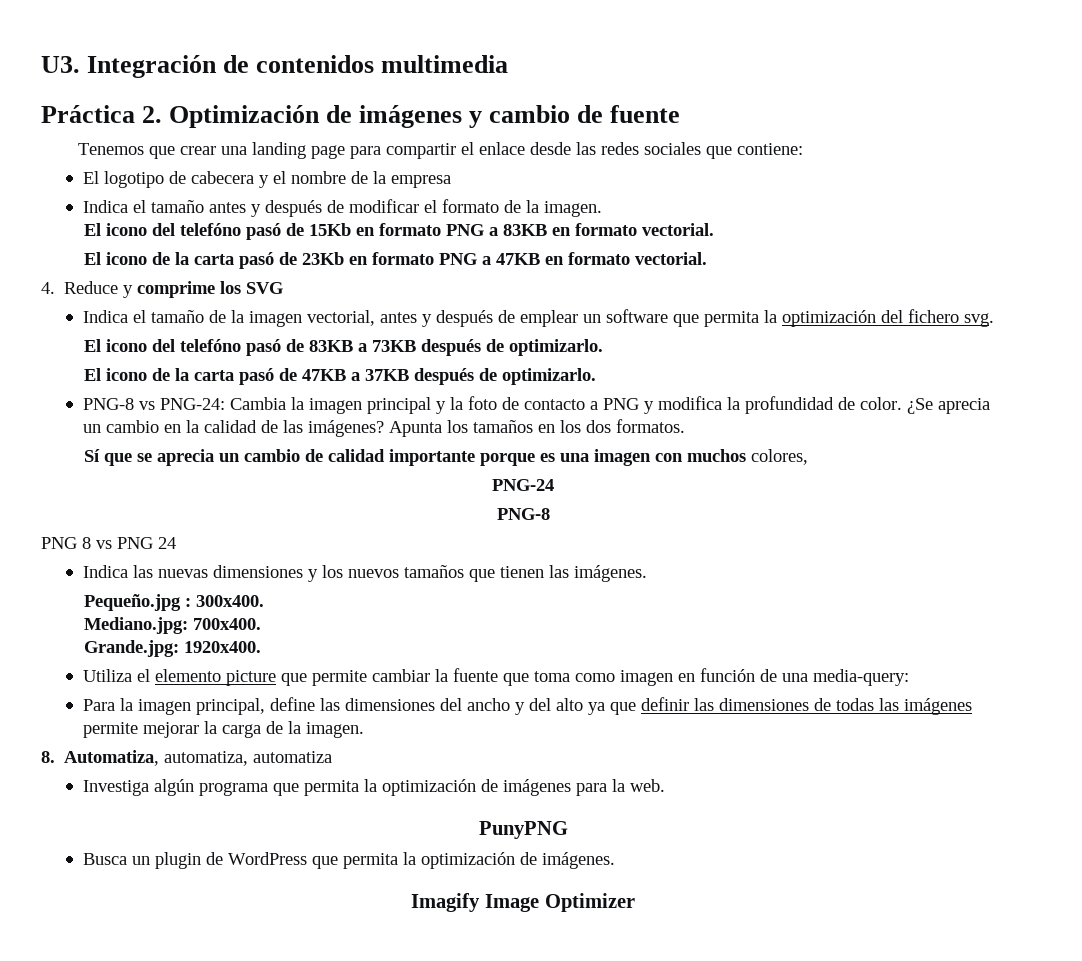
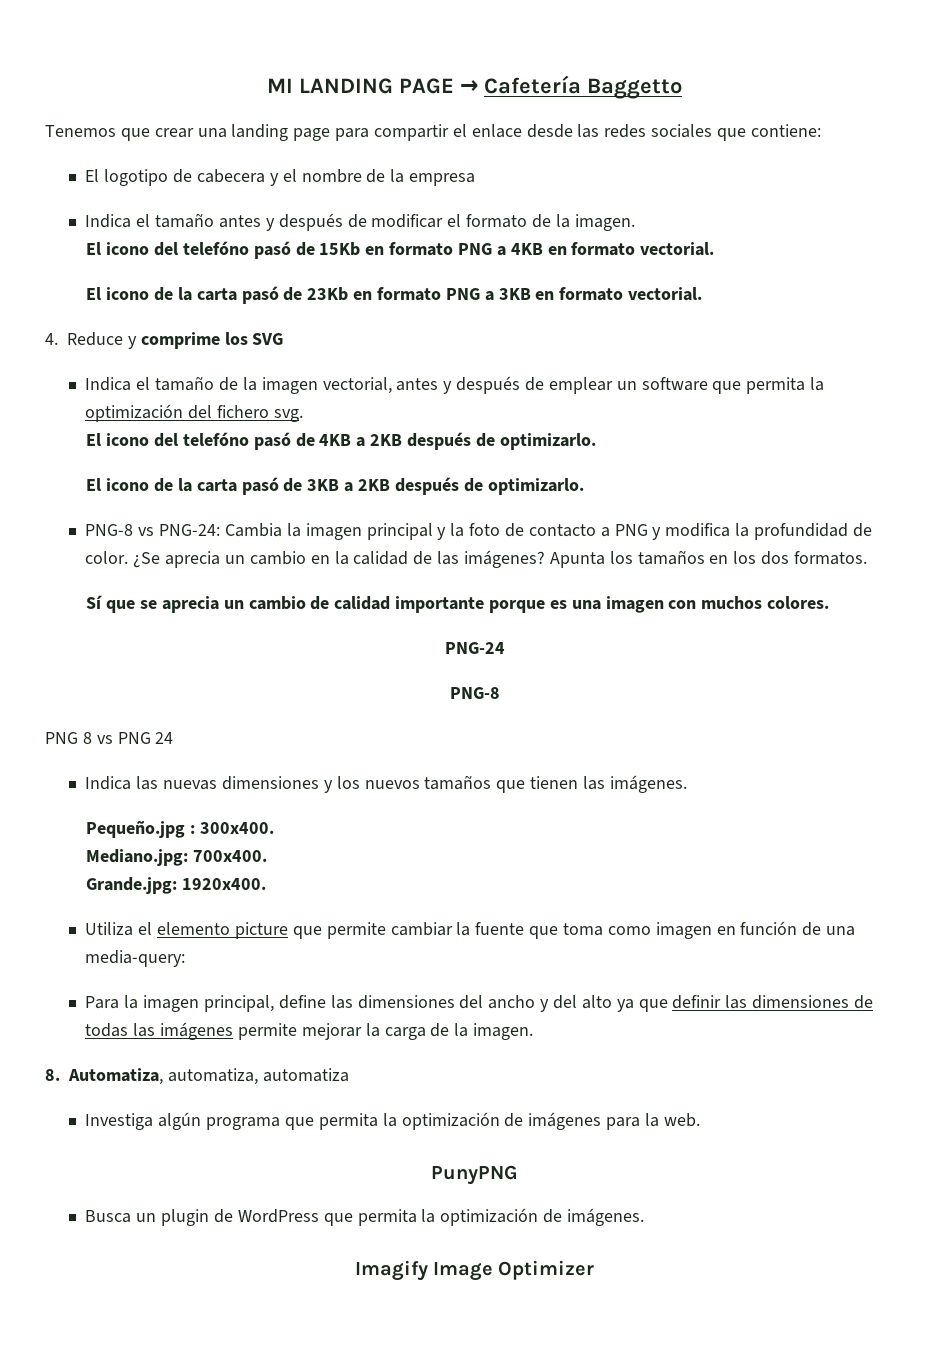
[41,55,509,78] [41,105,681,128] U3. Integración de contenidos multimedia // Práctica 2. Optimización de imágenes y cambio de fuente -> [267,75,682,99] MI LANDING PAGE → Cafetería Baggetto
[502,224,547,236] 83KB -> [510,243,543,255] 4KB
[495,253,540,265] 47KB -> [498,288,531,300] 3KB
[308,340,416,352] 83KB a 73KB -> [319,434,403,447] 4KB a 2KB
[301,369,409,381] 47KB a 37KB -> [307,479,390,492] 3KB a 2KB
[750,449,808,465] colores, -> [767,596,830,609] colores.

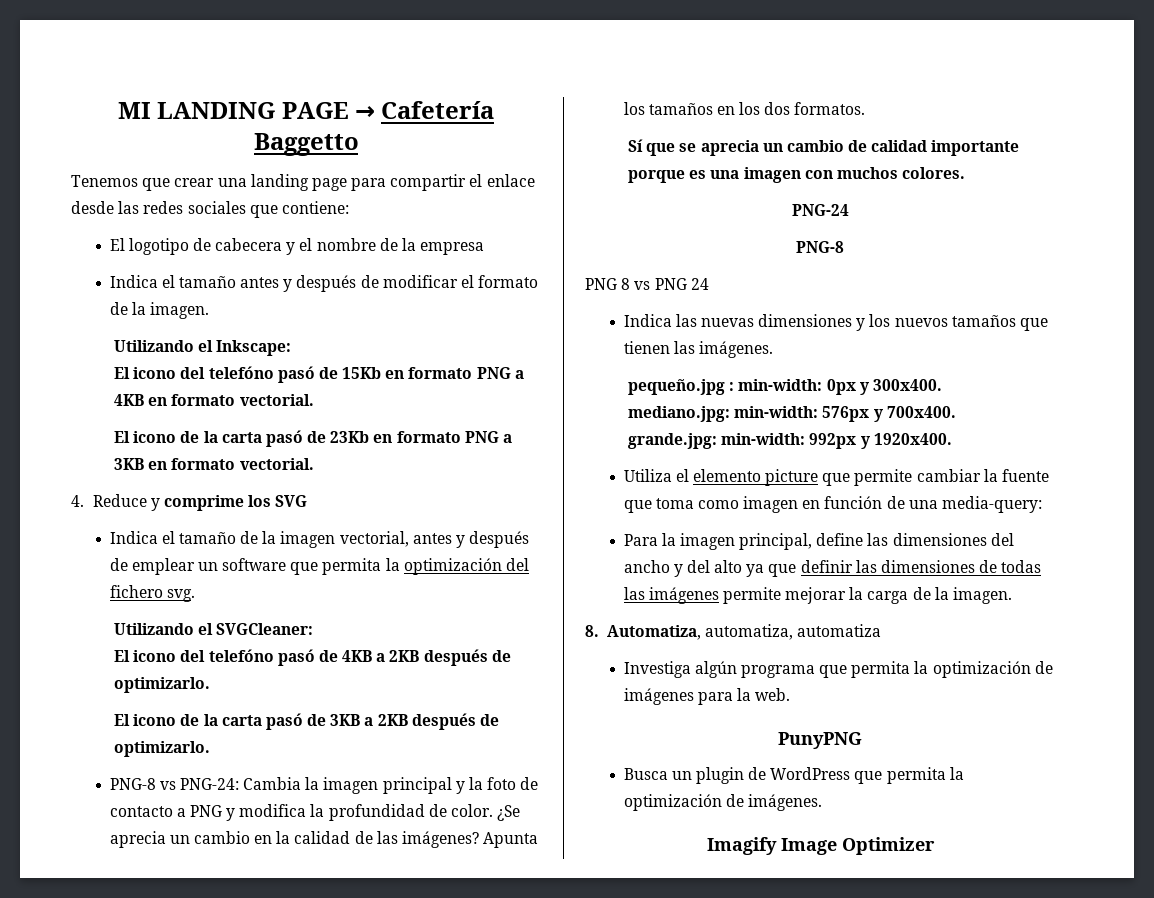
(635, 222) none -> [113,340,292,356] // Utilizando el Inkscape:
(303, 415) none -> [113,623,314,635] // Utilizando el SVGCleaner:
[86,820,274,838] [86,849,268,866] [86,877,178,894] Pequeño.jpg : 300x400. // Mediano.jpg: 700x400. // Grande.jpg: -> [627,379,942,395] [627,406,956,422] [627,433,870,449] pequeño.jpg : min-width: 0px y 300x400. // mediano.jpg: min-width: 576px y 700x400. // grande.jpg: min-width: 992px y

